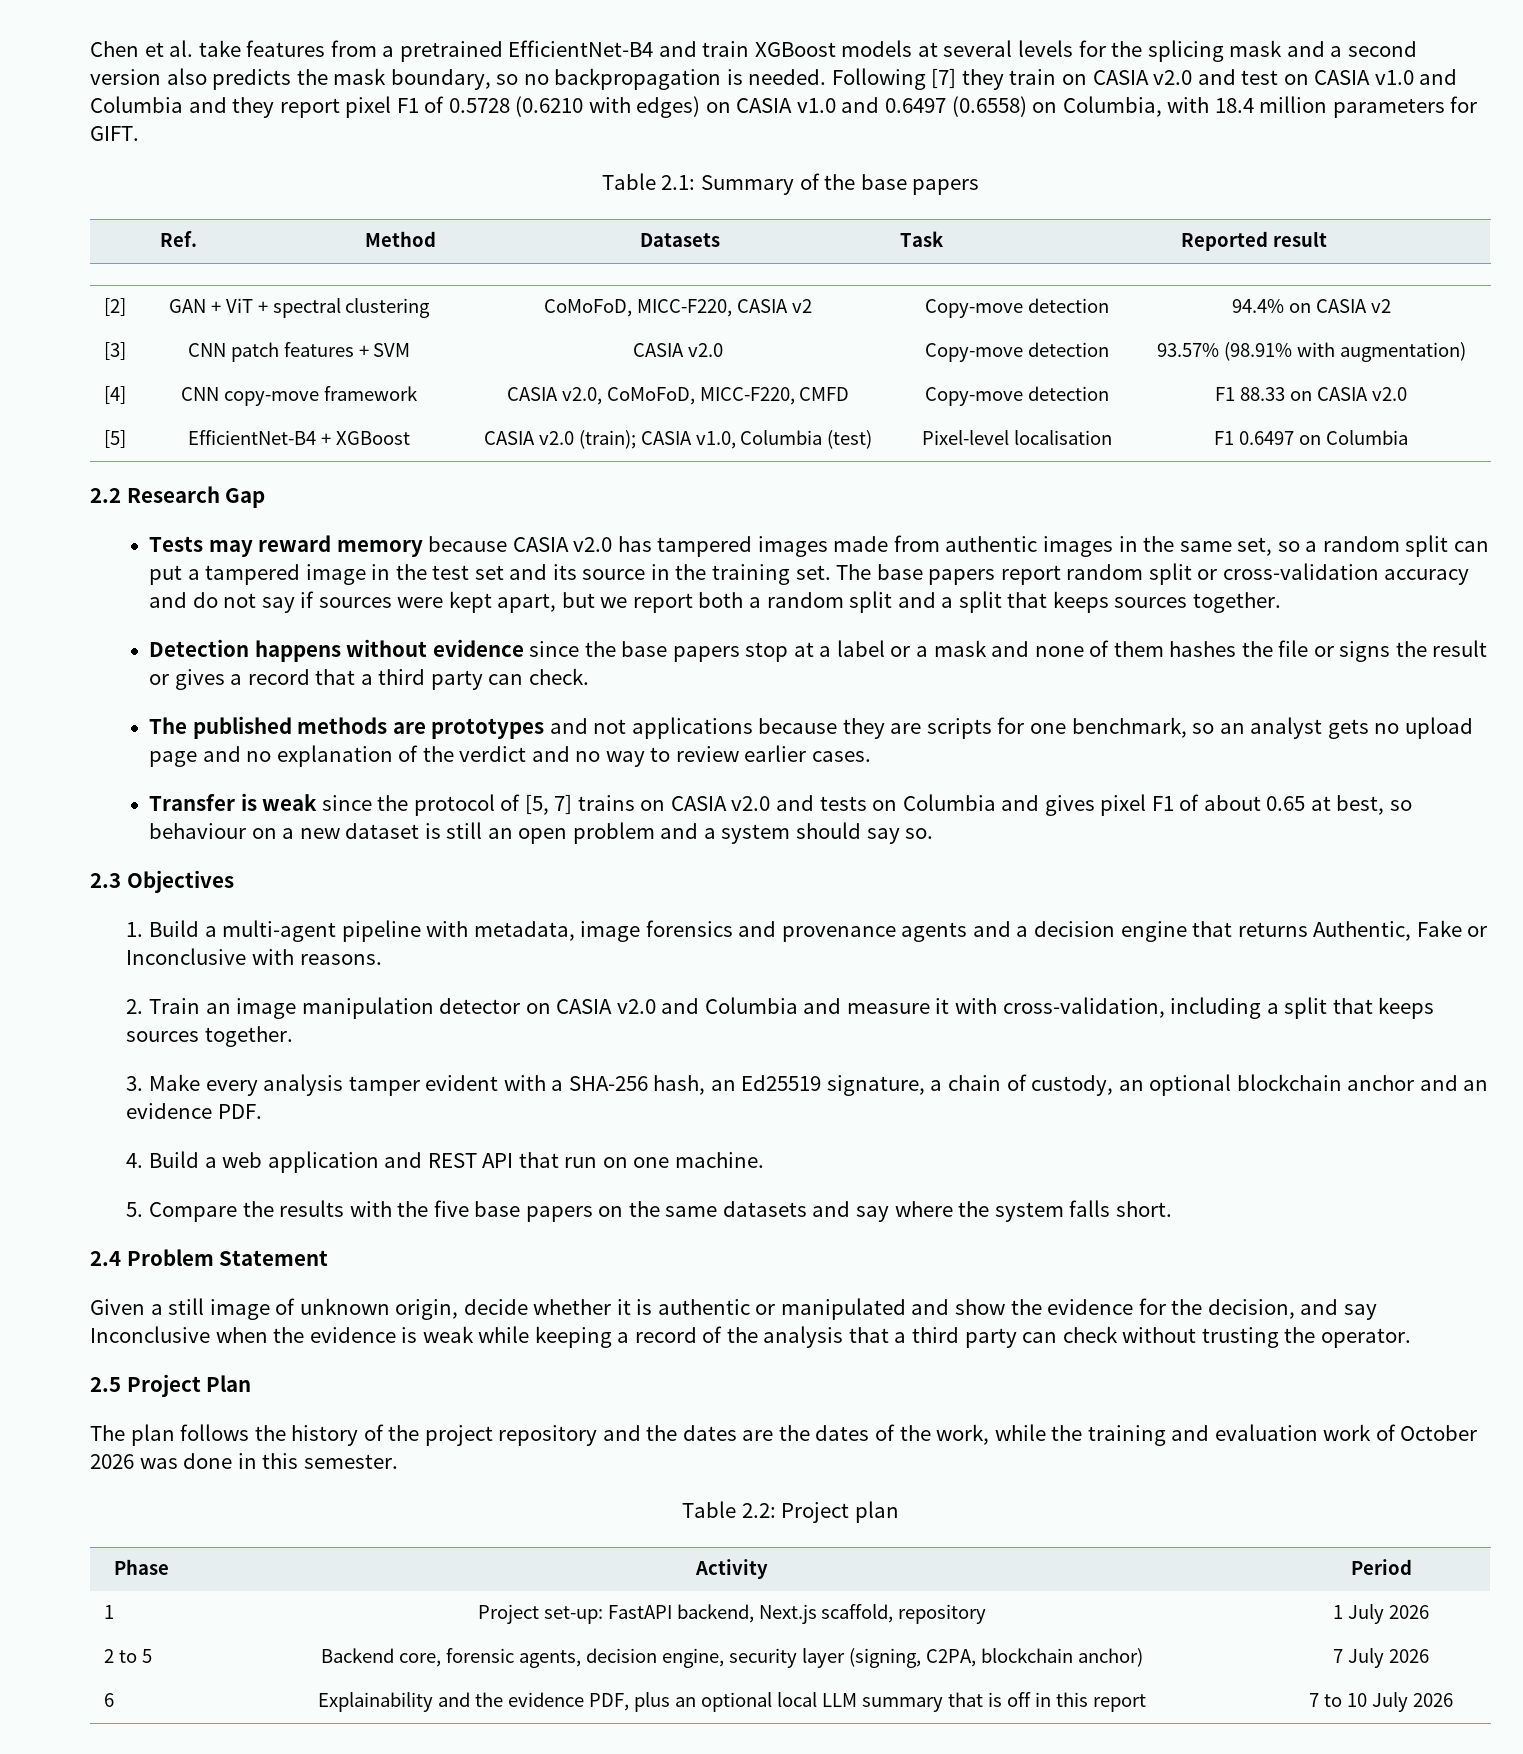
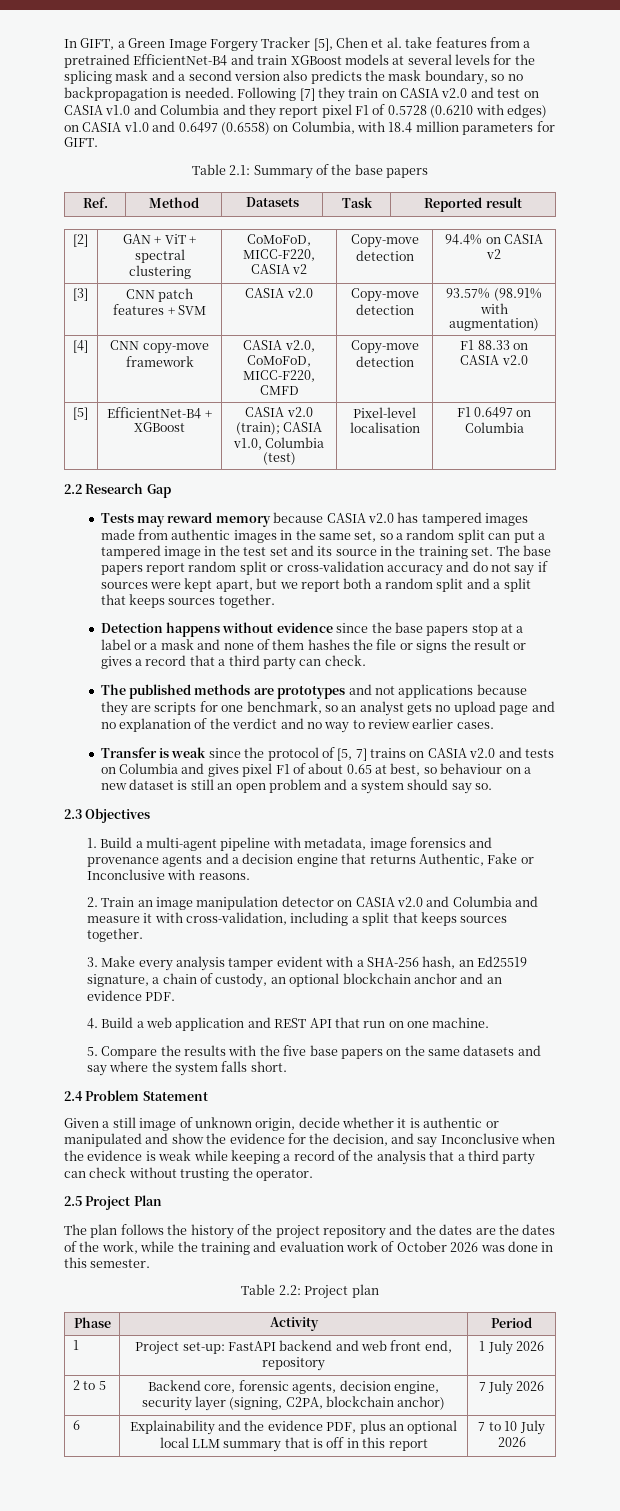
(90, 49) none -> [64,37,333,52] In GIFT, a Green Image Forgery Tracker [5],
[676,1604,894,1624] backend, Next.js scaffold, -> [279,1340,452,1353] backend and web front end,

